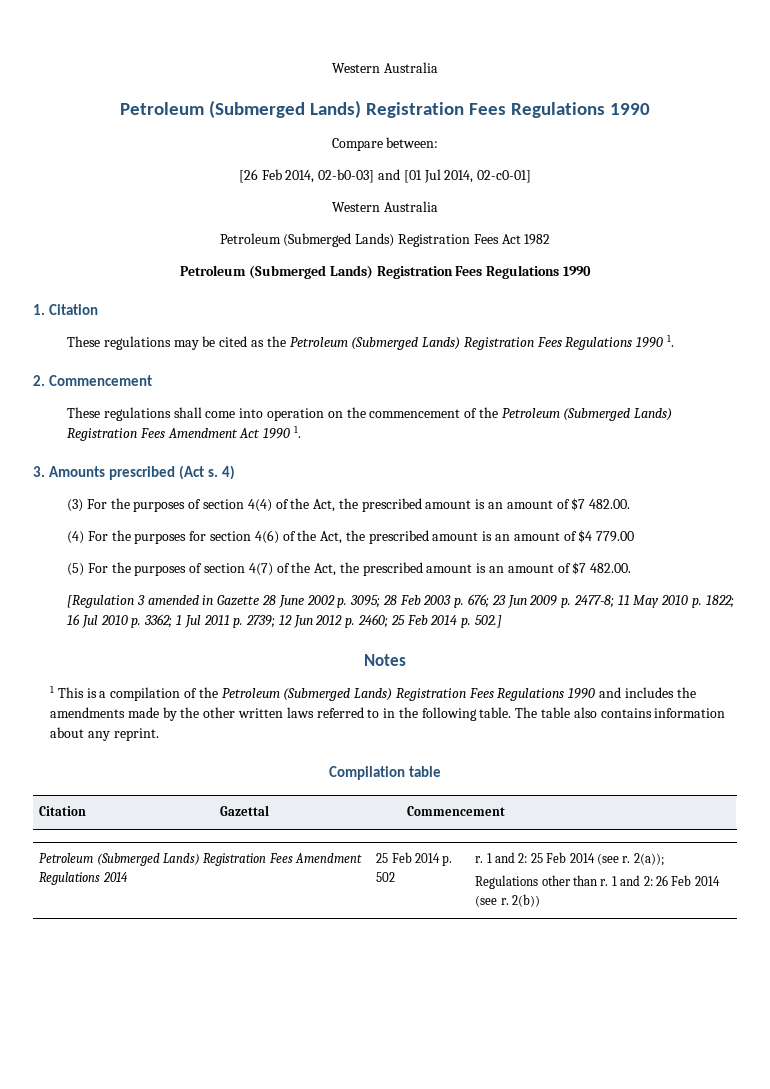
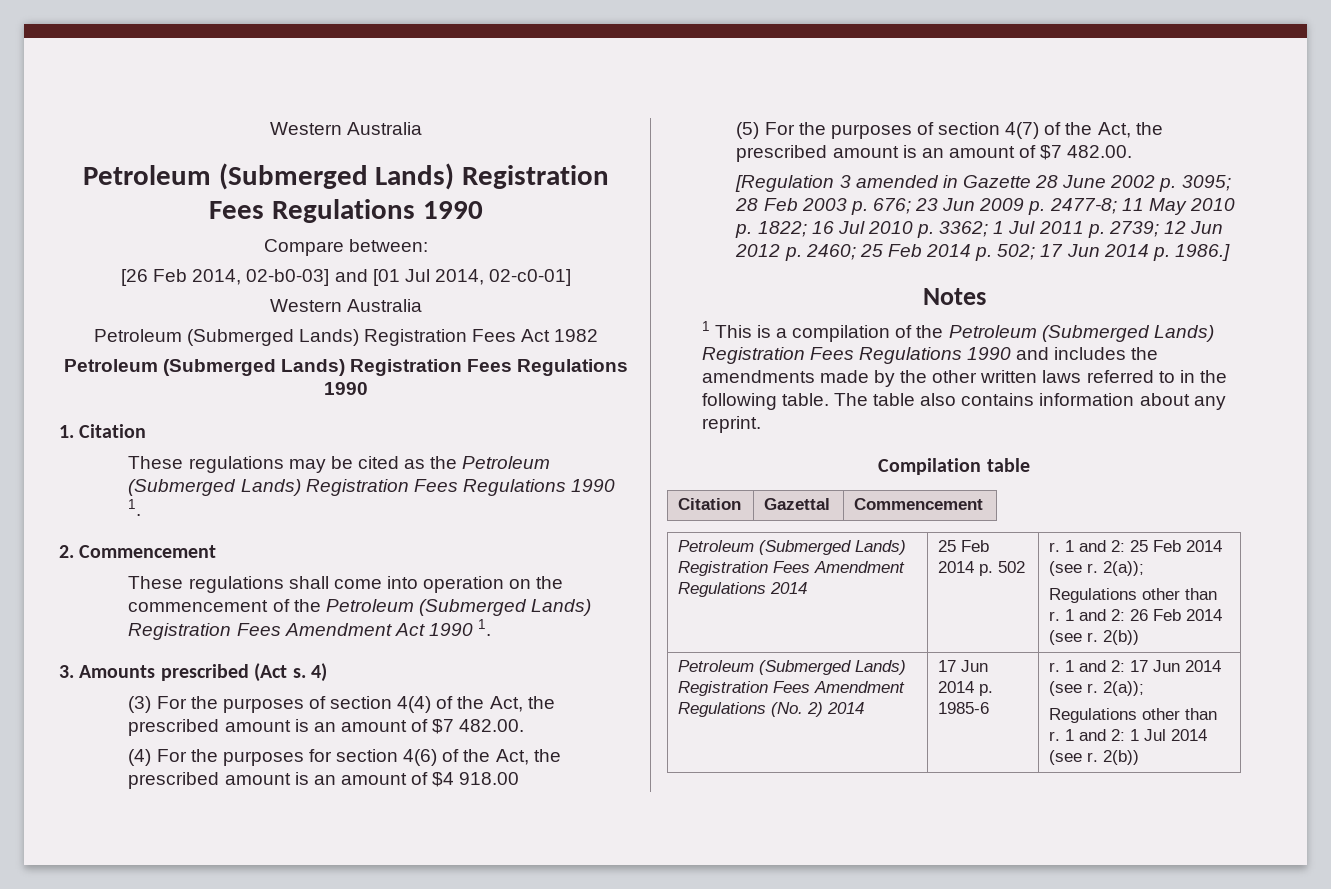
[596,531,635,542] 779.00 -> [459,772,520,785] 918.00
[474,615,502,628] 502.] -> [997,244,1230,261] 502; 17 Jun 2014 p. 1986.]
(541, 900) none -> [678,660,907,675] [678,681,906,696] [678,702,865,717] [938,660,989,672] [938,681,994,696] [938,702,990,714] [1049,660,1222,672] [1049,681,1145,696] [1049,708,1218,723] [1049,729,1208,741] [1049,750,1140,765] // Petroleum (Submerged Lands) Registration Fees Amendment Regulations (No. 2) 2014 | 17 Jun 2014 p. 1985-6 | r. 1 and 2: 17 Jun 2014 (see r. 2(a)); // Regulations other than r. 1 and 2: 1 Jul 2014 (see r. 2(b))

